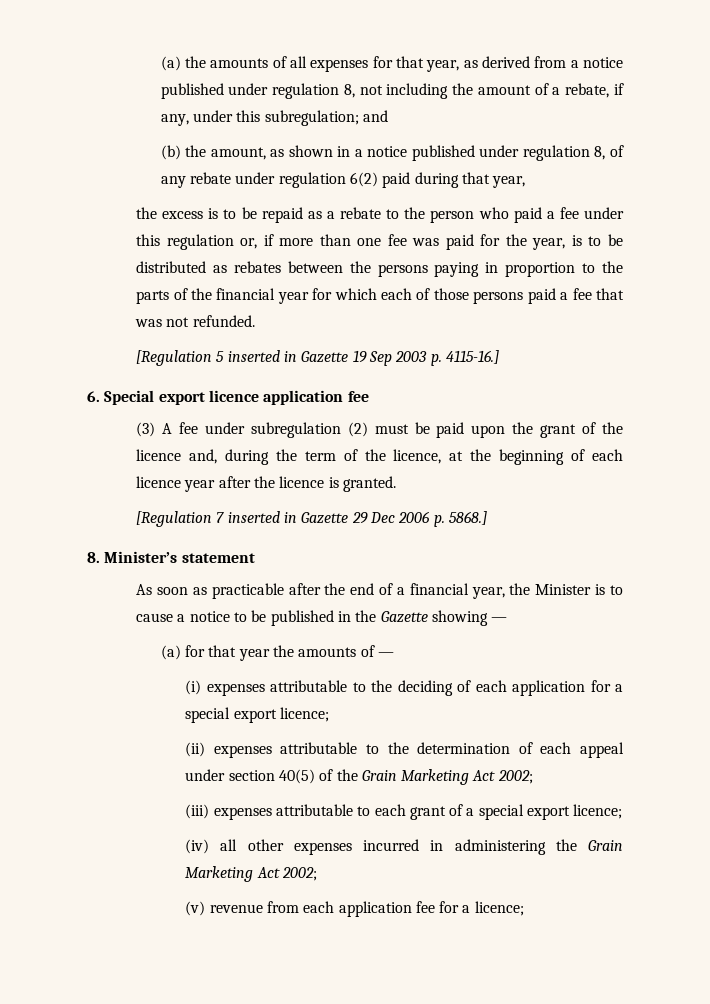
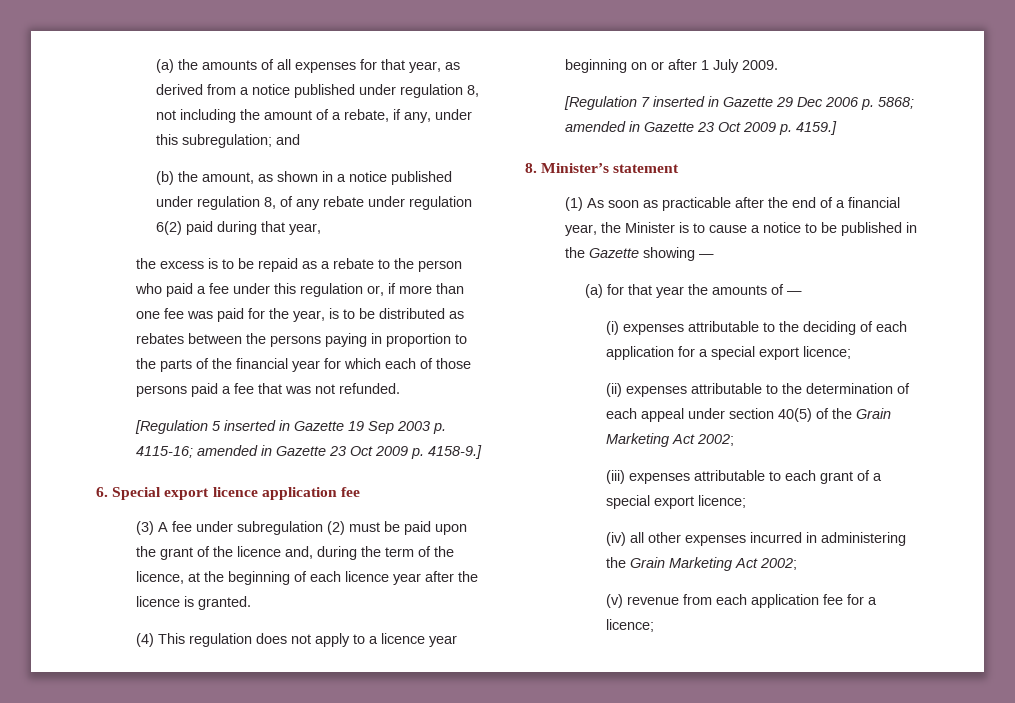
[445,350,499,364] 4115-16.] -> [136,445,483,459] 4115-16; amended in Gazette 23 Oct 2009 p. 4158-9.]
(397, 484) none -> [136,633,458,647] [565,59,779,73] // (4) This regulation does not apply to a licence year beginning on or after 1 July 2009.
[448,511,487,525] 5868.] -> [878,97,915,109] [565,121,838,135] 5868; amended in Gazette 23 Oct 2009 p. 4159.]
(255, 558) none -> [565,197,584,211] (1)

